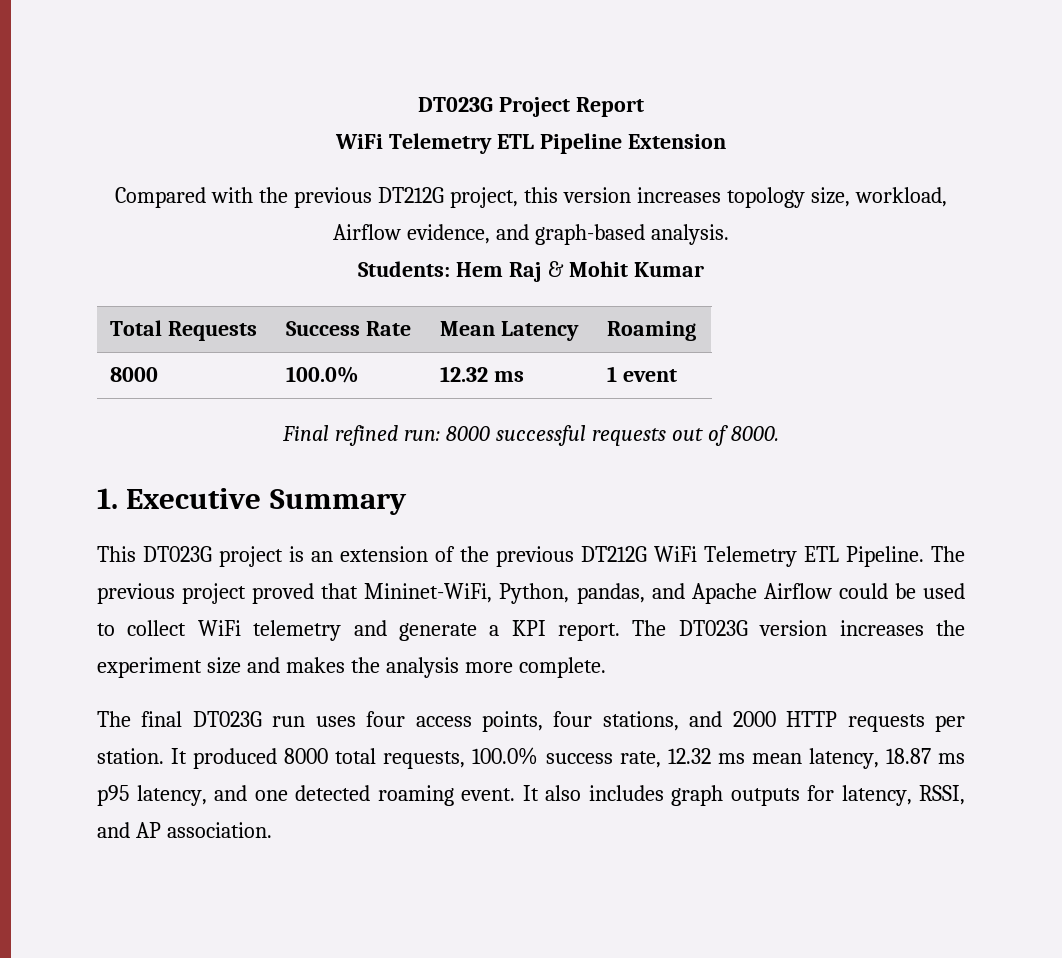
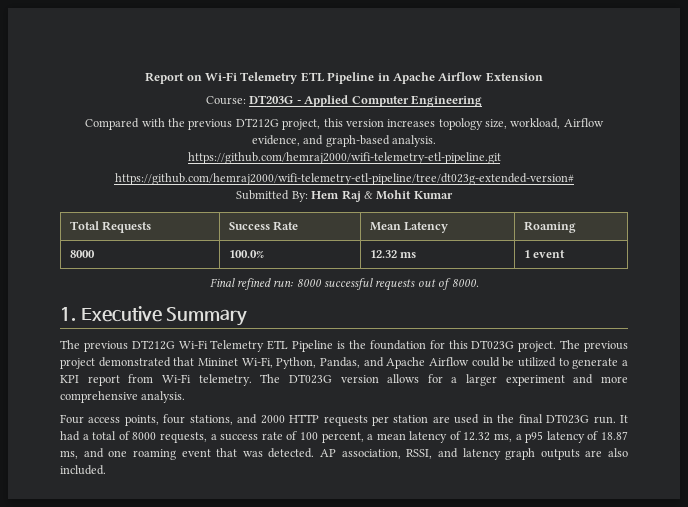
[418,97,570,117] DT023G Project -> (145, 78) none
[335,133,726,154] // WiFi Telemetry ETL Pipeline Extension -> [186,72,543,84] [206,95,482,107] on Wi-Fi Telemetry ETL Pipeline in Apache Airflow Extension // Course: DT203G - Applied Computer Engineering
[358,261,451,277] Students: -> [187,152,501,164] [114,173,574,185] [236,190,308,202] https://github.com/hemraj2000/wifi-telemetry-etl-pipeline.git // https://github.com/hemraj2000/wifi-telemetry-etl-pipeline/tree/dt023g-extended-version# // Submitted By:
[97,546,965,567] [97,583,645,604] This DT023G project is an extension of the previous DT212G WiFi Telemetry ETL Pipeline. The previous project proved that Mininet-WiFi, Python, pandas, -> [60,340,629,352] [60,357,360,369] The previous DT212G Wi-Fi Telemetry ETL Pipeline is the foundation for this DT023G project. The previous project demonstrated that Mininet Wi-Fi, Python, Pandas,
[923,583,966,599] [97,620,965,641] [97,657,606,678] [97,711,406,727] used to collect WiFi telemetry and generate a KPI report. The DT023G version increases the experiment size and makes the analysis more complete. // The final DT023G run uses four -> [518,357,628,369] [60,374,629,386] [60,391,186,403] [60,414,84,424] utilized to generate a KPI report from Wi-Fi telemetry. The DT023G version allows for a larger experiment and more comprehensive analysis. // Four
[97,747,965,769] [97,785,965,806] [97,822,272,838] station. It produced 8000 total requests, 100.0% success rate, 12.32 ms mean latency, 18.87 ms p95 latency, and one detected roaming event. It also includes graph outputs for latency, RSSI, and AP association. -> [393,414,629,424] [60,431,628,443] [60,448,628,460] [60,465,106,475] station are used in the final DT023G run. It had a total of 8000 requests, a success rate of 100 percent, a mean latency of 12.32 ms, a p95 latency of 18.87 ms, and one roaming event that was detected. AP association, RSSI, and latency graph outputs are also included.

